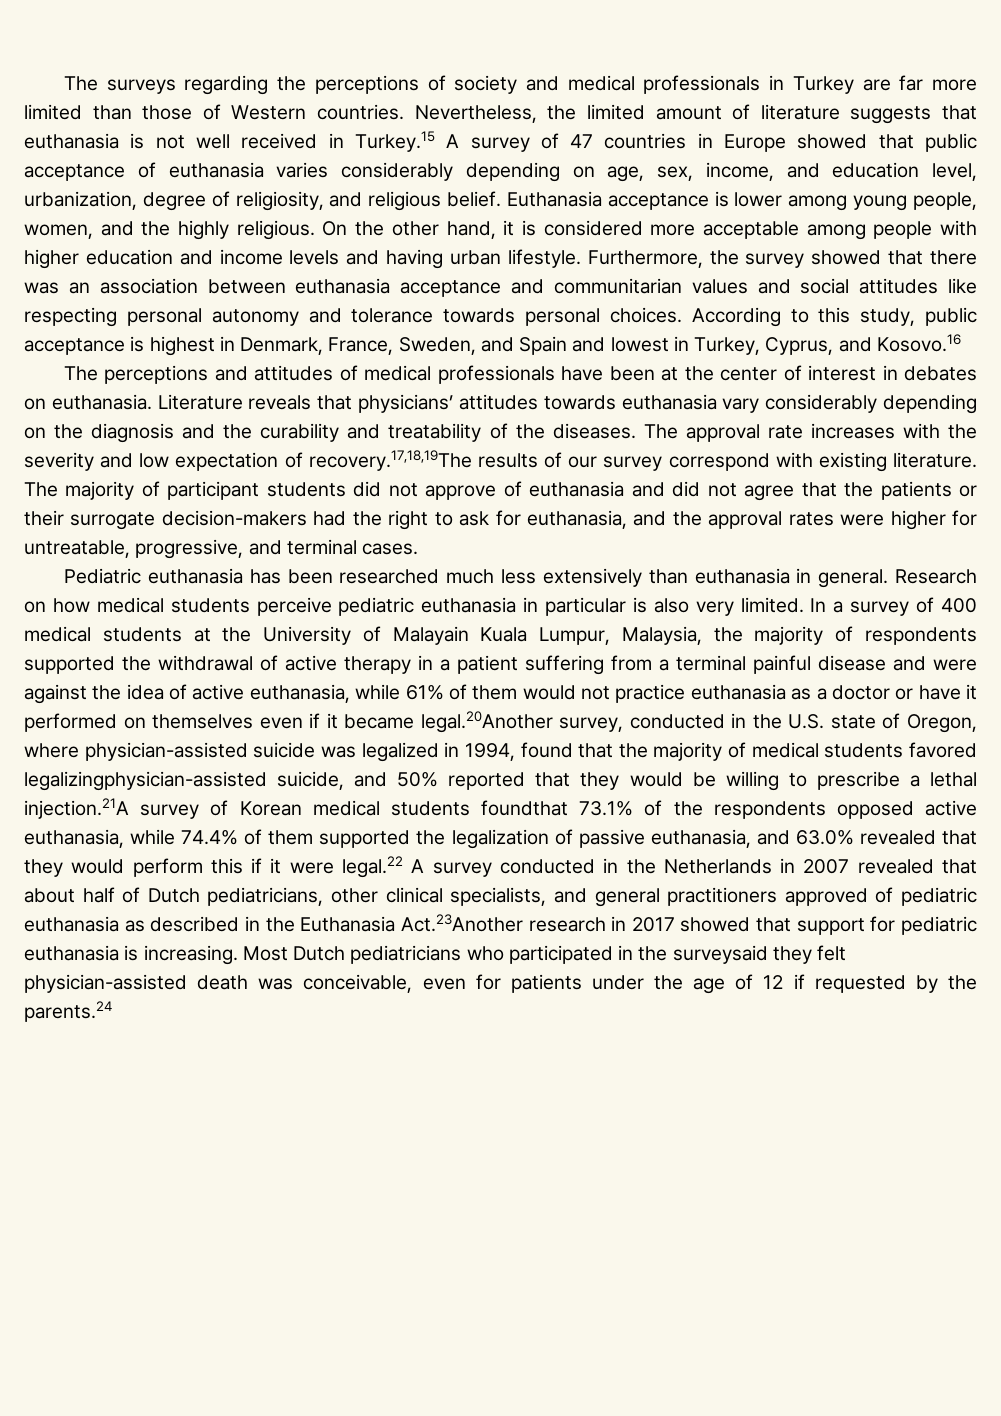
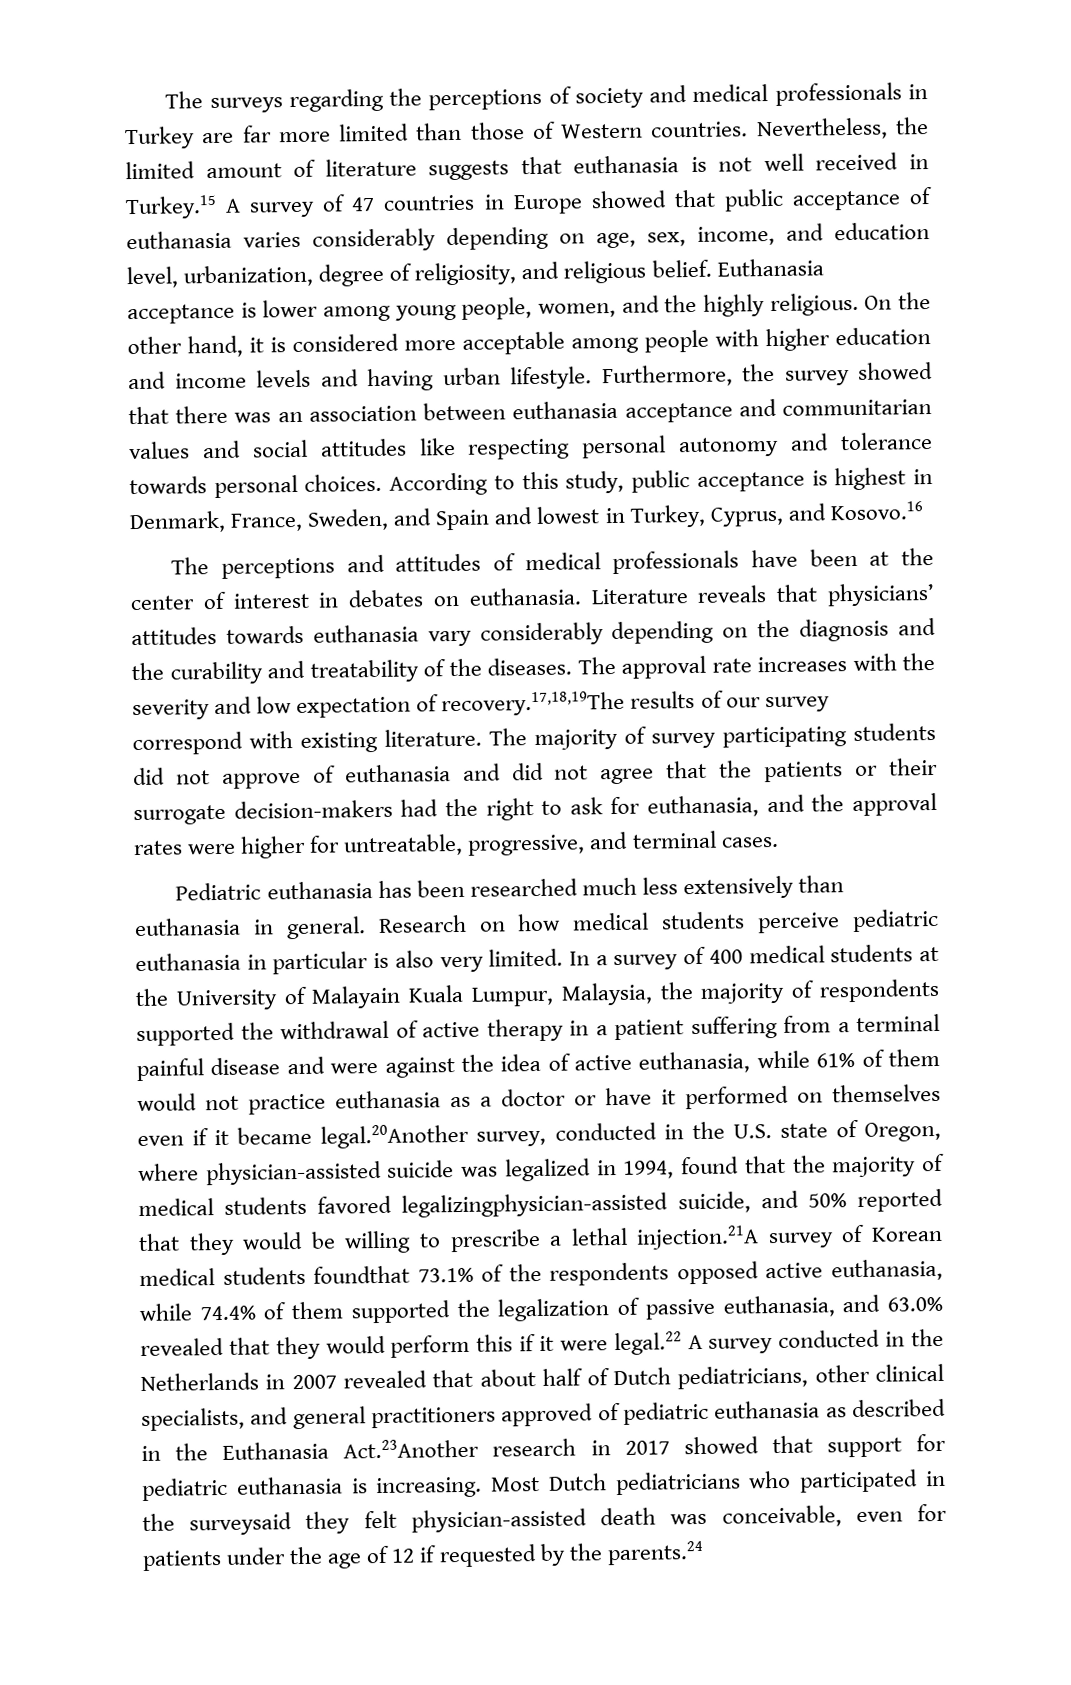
[167,481,260,500] participant -> [651,726,847,749] survey participating

